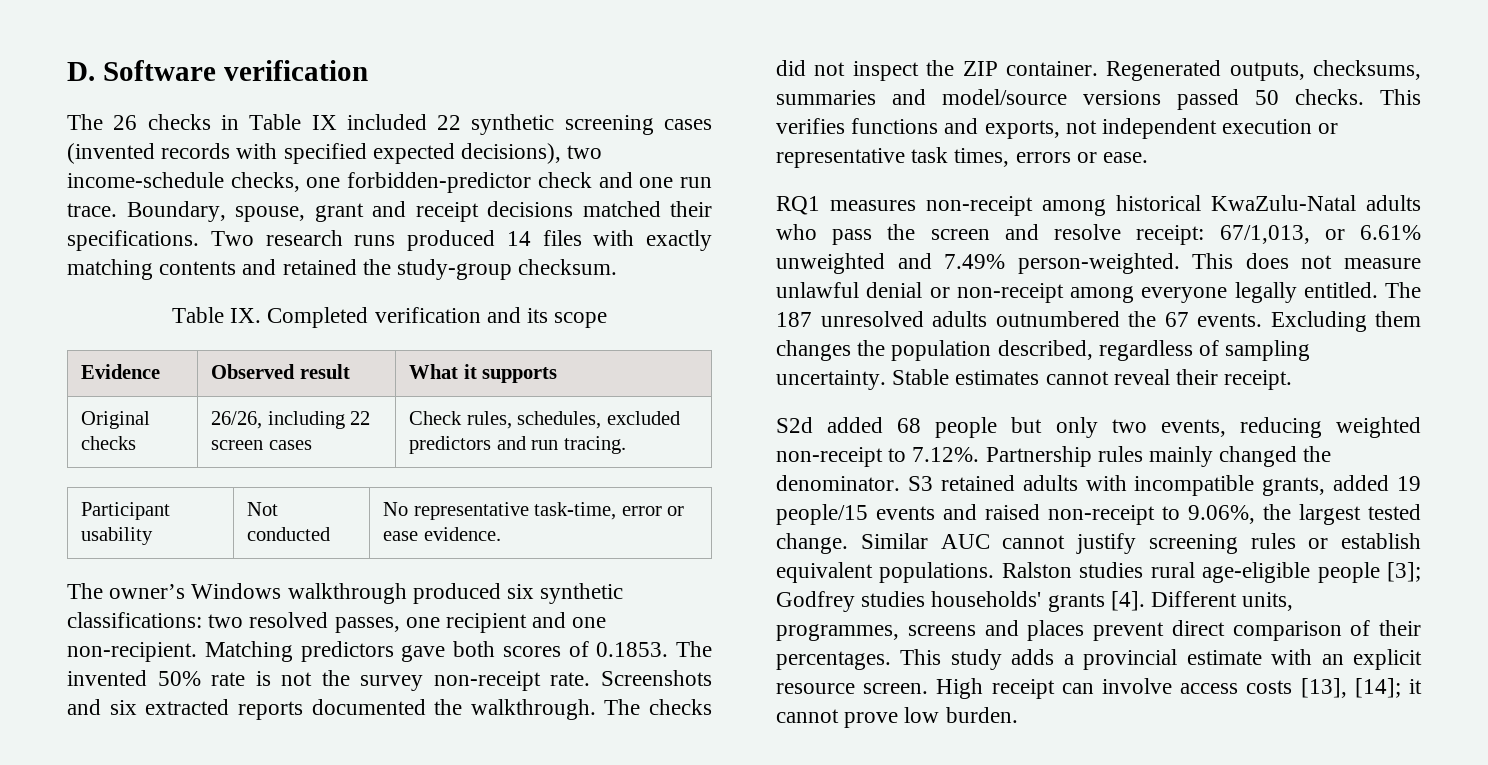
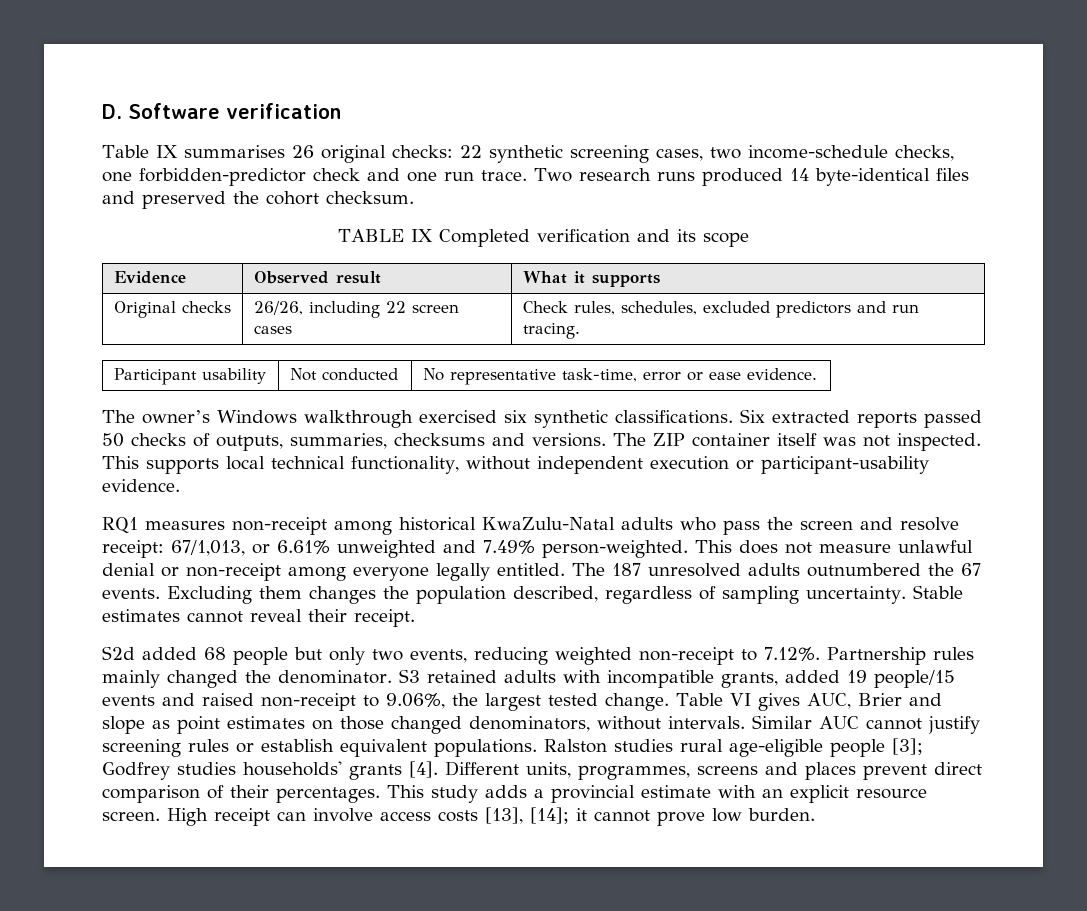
[67,114,712,135] [67,143,562,164] The 26 checks in Table IX included 22 synthetic screening cases (invented records with specified expected decisions), -> [102,145,703,163] Table IX summarises 26 original checks: 22 synthetic screening cases,
[126,201,712,222] [67,230,199,251] Boundary, spouse, grant and receipt decisions matched their specifications. -> (527, 175) none
[542,230,712,251] [67,259,513,280] files with exactly matching contents and retained the study-group -> [814,168,969,186] [102,191,319,209] byte-identical files and preserved the cohort
[171,307,262,323] Table IX. -> [338,229,433,242] TABLE IX
[412,583,501,604] produced -> [419,410,497,423] exercised
[67,612,607,633] [67,641,712,662] [67,670,712,691] [67,699,712,720] [776,60,1421,81] [776,89,1421,110] [776,118,1339,139] [776,147,1149,168] classifications: two resolved passes, one recipient and one non-recipient. Matching predictors gave both scores of 0.1853. The invented 50% rate is not the survey non-receipt rate. Screenshots and six extracted reports documented the walkthrough. The checks did not inspect the ZIP container. Regenerated outputs, checksums, summaries and model/source versions passed 50 checks. This verifies functions and exports, not independent execution or representative task times, errors or ease. -> [615,409,982,428] [102,433,981,451] [102,456,929,474] [102,479,180,492] classifications. Six extracted reports passed 50 checks of outputs, summaries, checksums and versions. The ZIP container itself was not inspected. This supports local technical functionality, without independent execution or participant-usability evidence.
(848, 543) none -> [676,693,942,711] [102,716,745,734] Table VI gives AUC, Brier and slope as point estimates on those changed denominators, without intervals.

